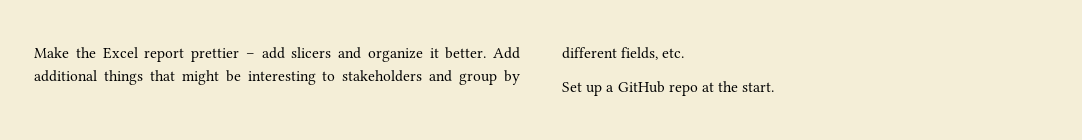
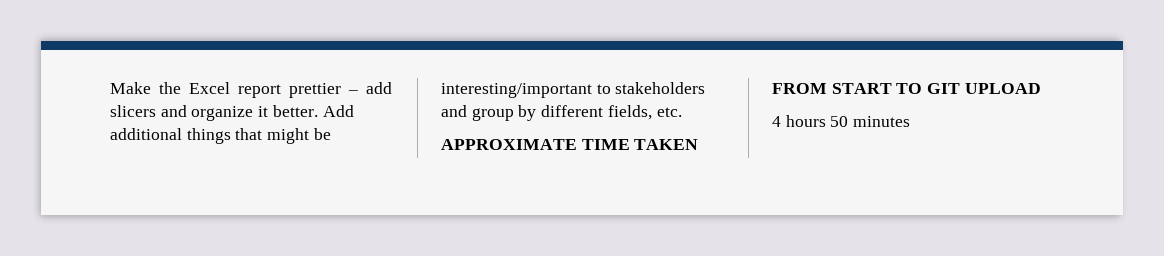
[247,71,316,85] interesting -> [441,83,592,98] interesting/important
[562,81,775,96] Set up a GitHub repo at the start. -> [441,139,699,150] [772,83,1041,94] [772,115,911,127] APPROXIMATE TIME TAKEN FROM START TO GIT UPLOAD // 4 hours 50 minutes

